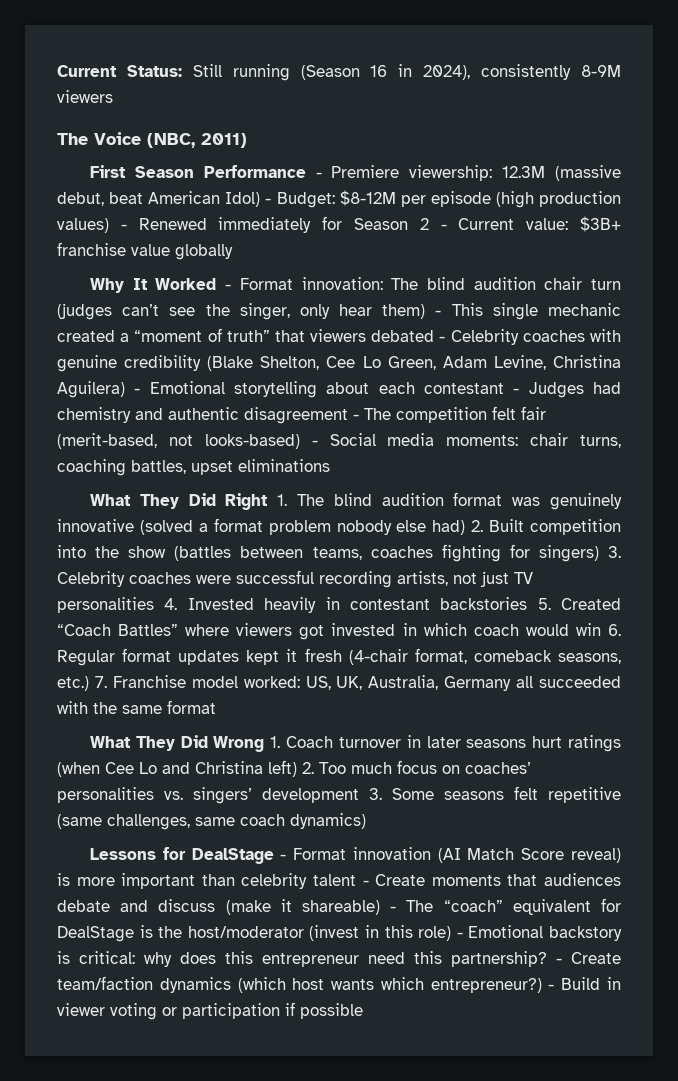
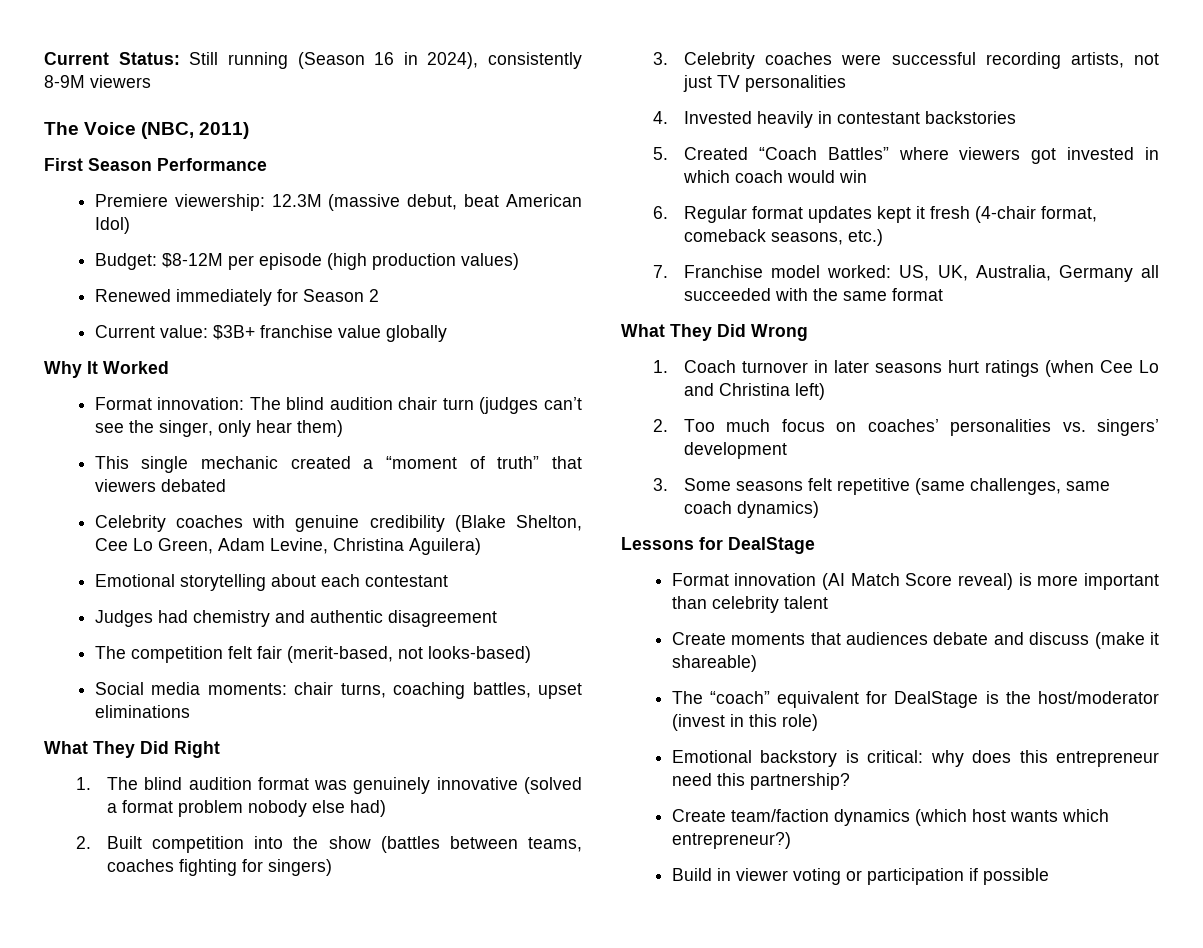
[315,172,322,178] - -> (267, 164) //
[265,198,272,204] - -> (130, 225) //
[120,224,127,230] - -> (519, 261) //
[440,224,447,230] - -> (379, 295) //
[225,284,232,290] - -> (169, 367) //
[435,310,442,316] - -> (343, 428) //
[439,336,446,342] - -> (226, 485) //
[134,388,141,394] - -> (481, 546) //
[513,388,520,394] - -> (448, 581) //
[353,414,359,420] - -> (497, 618) //
[311,440,318,446] - -> (531, 654) //
(269, 501) none -> (220, 749) //
(466, 527) none -> (387, 808) //
(599, 553) none -> (333, 867) //
(154, 605) none -> (847, 83) //
(528, 603) none -> (1017, 117) //
(601, 629) none -> (868, 176) //
(89, 683) none -> (884, 237) //
(265, 744) none -> (808, 332) //
(297, 768) none -> (826, 391) //
(359, 795) none -> (788, 450) //
[280,854,287,860] - -> (815, 545) //
[362,880,369,886] - -> (828, 602) //
[390,906,397,912] - -> (757, 663) //
[456,932,463,938] - -> (818, 722) //
[556,958,562,964] - -> (850, 781) //
[548,984,555,990] - -> (791, 840) //

